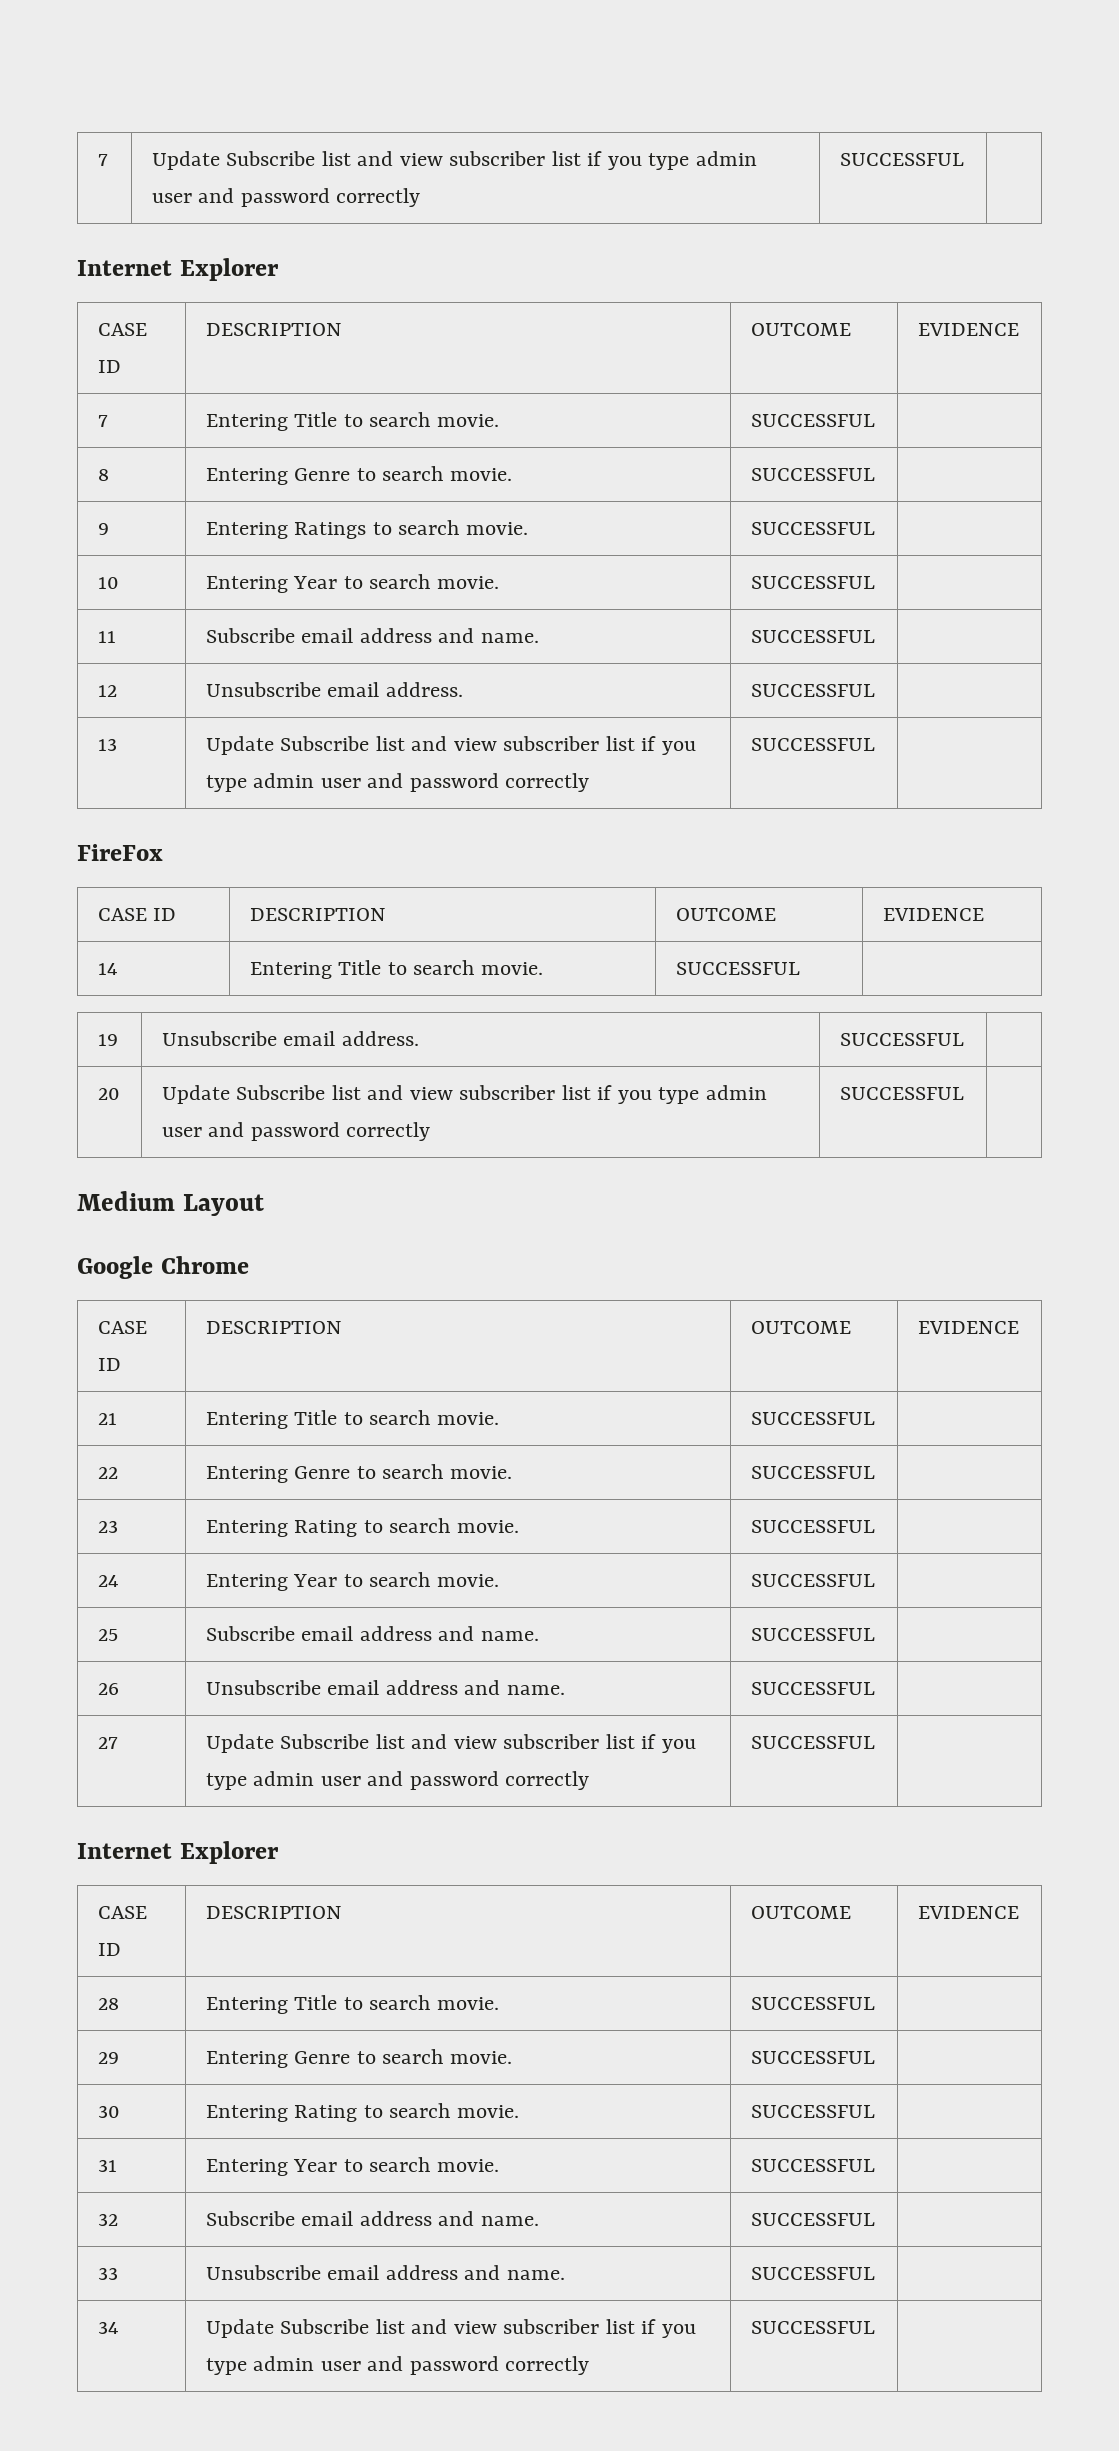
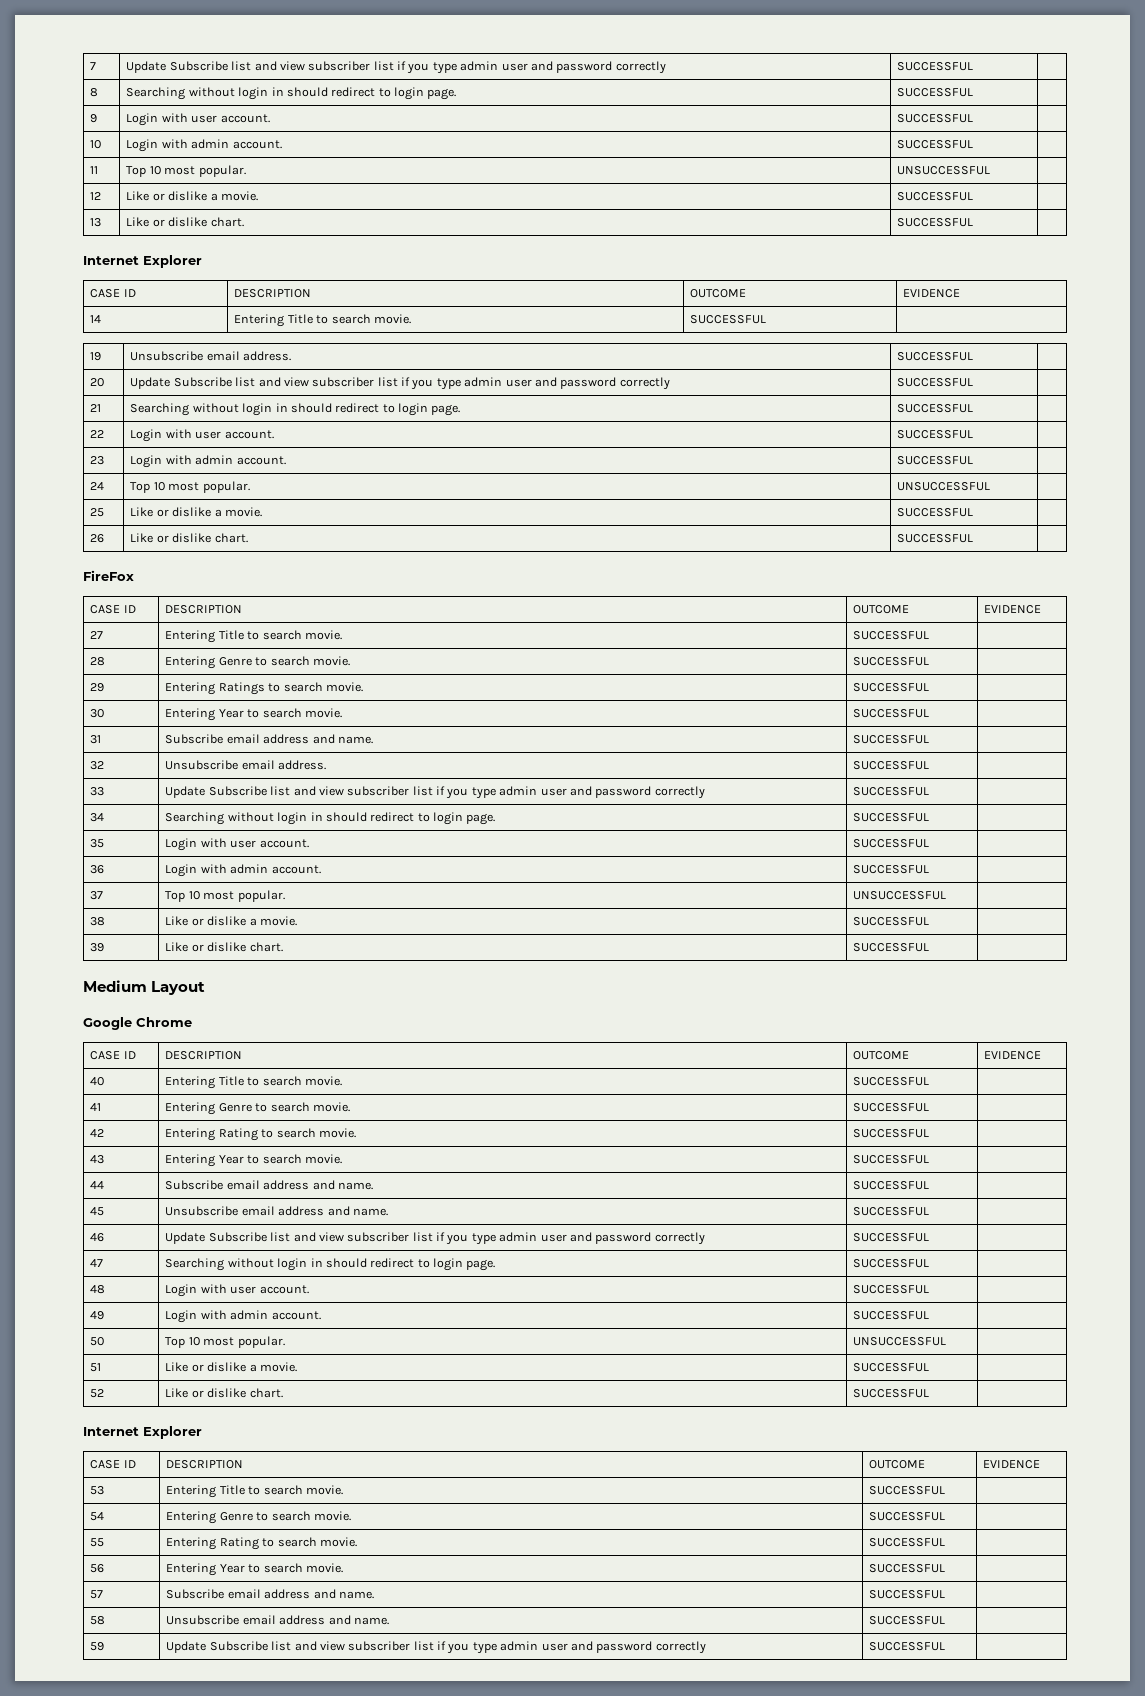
[77,258,279,281] [97,323,147,336] [97,360,121,373] [205,323,342,336] [750,323,851,336] [917,323,1019,336] [97,415,108,427] [205,412,499,431] [750,414,875,427] [97,469,109,481] [205,466,512,485] [750,468,875,481] [97,523,109,535] [205,520,528,539] [750,522,875,535] [97,577,119,589] [205,574,499,593] [750,576,875,589] [97,631,116,643] [205,628,539,643] [750,630,875,643] [97,685,117,697] [205,682,463,697] [750,684,875,697] [97,738,117,751] [205,736,696,755] [205,773,590,792] [750,738,875,751] [77,844,163,861] // Internet Explorer // CASE ID | DESCRIPTION | OUTCOME | EVIDENCE // 7 | Entering Title to search movie. | SUCCESSFUL | // 8 | Entering Genre to search movie. | SUCCESSFUL | // 9 | Entering Ratings to search movie. | SUCCESSFUL | // 10 | Entering Year to search movie. | SUCCESSFUL | // 11 | Subscribe email address and name. | SUCCESSFUL | // 12 | Unsubscribe email address. | SUCCESSFUL | // 13 | Update Subscribe list and view subscriber list if you type admin user and password correctly | SUCCESSFUL | // FireFox -> [90,88,99,97] [126,87,457,100] [897,88,974,97] [90,114,98,123] [126,113,270,126] [897,114,974,123] [90,140,102,149] [126,139,282,152] [897,140,974,149] [90,166,99,174] [126,165,246,177] [897,166,991,175] [90,192,102,200] [126,191,258,201] [897,192,974,201] [90,218,102,227] [126,217,244,227] [897,218,974,227] [83,255,202,268] // 8 | Searching without login in should redirect to login page. | SUCCESSFUL | // 9 | Login with user account. | SUCCESSFUL | // 10 | Login with admin account. | SUCCESSFUL | // 11 | Top 10 most popular. | UNSUCCESSFUL | // 12 | Like or dislike a movie. | SUCCESSFUL | // 13 | Like or dislike chart. | SUCCESSFUL | // Internet Explorer
[77,1191,264,1216] [77,1256,249,1279] [97,1321,147,1334] [97,1358,121,1371] [205,1321,342,1334] [750,1321,851,1334] [917,1321,1019,1334] [97,1413,117,1425] [205,1410,499,1429] [750,1412,875,1425] [97,1467,118,1479] [205,1464,512,1483] [750,1466,875,1479] [97,1520,118,1533] [205,1518,519,1537] [750,1520,875,1533] [97,1575,119,1587] [205,1572,499,1591] [750,1574,875,1587] [97,1629,118,1641] [205,1626,539,1641] [750,1628,875,1641] [97,1683,119,1695] [205,1680,565,1695] [750,1682,875,1695] [97,1737,118,1749] // Medium Layout // Google Chrome // CASE ID | DESCRIPTION | OUTCOME | EVIDENCE // 21 | Entering Title to search movie. | SUCCESSFUL | // 22 | Entering Genre to search movie. | SUCCESSFUL | // 23 | Entering Rating to search movie. | SUCCESSFUL | // 24 | Entering Year to search movie. | SUCCESSFUL | // 25 | Subscribe email address and name. | SUCCESSFUL | // 26 | Unsubscribe email address and name. | SUCCESSFUL | // 27 -> [90,404,102,412] [130,403,461,416] [897,404,974,413] [90,430,105,438] [130,429,274,442] [897,430,974,439] [90,456,105,465] [130,455,286,468] [897,456,974,465] [90,482,105,490] [130,481,250,493] [897,482,991,491] [90,508,105,517] [130,507,262,517] [897,508,974,517] [90,534,105,543] [130,533,248,543] [897,534,974,543] [83,570,134,581] [90,605,136,614] [165,605,243,614] [853,605,910,614] [984,605,1042,614] [90,631,104,639] [165,630,342,643] [853,631,930,640] [90,657,106,666] [165,656,350,669] [853,657,930,666] [90,683,105,692] [165,682,363,695] [853,683,930,692] [90,709,105,718] [165,708,342,721] [853,709,930,718] [90,735,102,744] [165,734,373,744] [853,735,930,744] [90,761,105,770] [165,760,327,770] [853,761,930,770] [90,787,105,796] // 21 | Searching without login in should redirect to login page. | SUCCESSFUL | // 22 | Login with user account. | SUCCESSFUL | // 23 | Login with admin account. | SUCCESSFUL | // 24 | Top 10 most popular. | UNSUCCESSFUL | // 25 | Like or dislike a movie. | SUCCESSFUL | // 26 | Like or dislike chart. | SUCCESSFUL | // FireFox // CASE ID | DESCRIPTION | OUTCOME | EVIDENCE // 27 | Entering Title to search movie. | SUCCESSFUL | // 28 | Entering Genre to search movie. | SUCCESSFUL | // 29 | Entering Ratings to search movie. | SUCCESSFUL | // 30 | Entering Year to search movie. | SUCCESSFUL | // 31 | Subscribe email address and name. | SUCCESSFUL | // 32 | Unsubscribe email address. | SUCCESSFUL | // 33
[77,1841,279,1864] [97,1906,147,1919] [97,1943,121,1956] [205,1906,342,1919] [750,1906,851,1919] [917,1906,1019,1919] [97,1998,119,2010] [205,1995,499,2014] [750,1997,875,2010] [97,2052,119,2064] [205,2049,512,2068] [750,2051,875,2064] [97,2105,120,2118] [205,2103,519,2122] [750,2105,875,2118] [97,2159,117,2172] [205,2157,499,2176] [750,2159,875,2172] [97,2213,118,2226] [205,2211,539,2226] [750,2213,875,2226] [97,2267,118,2280] [205,2265,565,2280] [750,2267,875,2280] [97,2321,119,2334] // Internet Explorer // CASE ID | DESCRIPTION | OUTCOME | EVIDENCE // 28 | Entering Title to search movie. | SUCCESSFUL | // 29 | Entering Genre to search movie. | SUCCESSFUL | // 30 | Entering Rating to search movie. | SUCCESSFUL | // 31 | Entering Year to search movie. | SUCCESSFUL | // 32 | Subscribe email address and name. | SUCCESSFUL | // 33 | Unsubscribe email address and name. | SUCCESSFUL | // 34 -> [90,813,105,822] [165,812,496,825] [853,813,930,822] [90,839,105,848] [165,838,309,851] [853,839,930,848] [90,865,105,874] [165,864,321,877] [853,865,930,874] [90,891,104,900] [165,890,285,902] [853,891,947,900] [90,917,106,926] [165,916,297,926] [853,917,930,926] [90,943,105,952] [165,942,283,952] [853,943,930,952] [83,980,206,995] [83,1017,192,1030] [90,1051,136,1060] [165,1051,243,1060] [853,1051,910,1060] [984,1051,1042,1060] [90,1077,105,1086] [165,1076,342,1089] [853,1077,930,1086] [90,1103,102,1111] [165,1102,350,1115] [853,1103,930,1112] [90,1129,105,1137] [165,1128,356,1141] [853,1129,930,1138] [90,1155,105,1164] [165,1154,342,1167] [853,1155,930,1164] [90,1181,105,1189] [165,1180,373,1190] [853,1181,930,1190] [90,1207,105,1216] [165,1206,388,1216] [853,1207,930,1216] [90,1233,105,1242] // 34 | Searching without login in should redirect to login page. | SUCCESSFUL | // 35 | Login with user account. | SUCCESSFUL | // 36 | Login with admin account. | SUCCESSFUL | // 37 | Top 10 most popular. | UNSUCCESSFUL | // 38 | Like or dislike a movie. | SUCCESSFUL | // 39 | Like or dislike chart. | SUCCESSFUL | // Medium Layout // Google Chrome // CASE ID | DESCRIPTION | OUTCOME | EVIDENCE // 40 | Entering Title to search movie. | SUCCESSFUL | // 41 | Entering Genre to search movie. | SUCCESSFUL | // 42 | Entering Rating to search movie. | SUCCESSFUL | // 43 | Entering Year to search movie. | SUCCESSFUL | // 44 | Subscribe email address and name. | SUCCESSFUL | // 45 | Unsubscribe email address and name. | SUCCESSFUL | // 46
(875, 2327) none -> [90,1259,104,1267] [165,1258,496,1271] [853,1259,930,1268] [90,1285,106,1294] [165,1284,309,1297] [853,1285,930,1294] [90,1311,105,1320] [165,1310,321,1323] [853,1311,930,1320] [90,1337,105,1346] [165,1336,285,1348] [853,1337,947,1346] [90,1363,102,1372] [165,1362,297,1372] [853,1363,930,1372] [90,1389,105,1398] [165,1388,283,1398] [853,1389,930,1398] [83,1426,202,1439] [90,1460,136,1469] [166,1460,244,1469] [869,1460,926,1469] [983,1460,1041,1469] [90,1486,105,1495] [166,1485,343,1498] [869,1486,946,1495] [90,1512,105,1521] [166,1511,351,1524] [869,1512,946,1521] [90,1538,105,1547] [166,1537,357,1550] [869,1538,946,1547] [90,1564,105,1573] [166,1563,343,1576] [869,1564,946,1573] [90,1590,104,1599] [166,1589,374,1599] [869,1590,946,1599] [90,1616,106,1625] [166,1615,389,1625] [869,1616,946,1625] [90,1642,105,1651] [166,1641,706,1654] [869,1642,946,1651] // 47 | Searching without login in should redirect to login page. | SUCCESSFUL | // 48 | Login with user account. | SUCCESSFUL | // 49 | Login with admin account. | SUCCESSFUL | // 50 | Top 10 most popular. | UNSUCCESSFUL | // 51 | Like or dislike a movie. | SUCCESSFUL | // 52 | Like or dislike chart. | SUCCESSFUL | // Internet Explorer // CASE ID | DESCRIPTION | OUTCOME | EVIDENCE // 53 | Entering Title to search movie. | SUCCESSFUL | // 54 | Entering Genre to search movie. | SUCCESSFUL | // 55 | Entering Rating to search movie. | SUCCESSFUL | // 56 | Entering Year to search movie. | SUCCESSFUL | // 57 | Subscribe email address and name. | SUCCESSFUL | // 58 | Unsubscribe email address and name. | SUCCESSFUL | // 59 | Update Subscribe list and view subscriber list if you type admin user and password correctly | SUCCESSFUL |

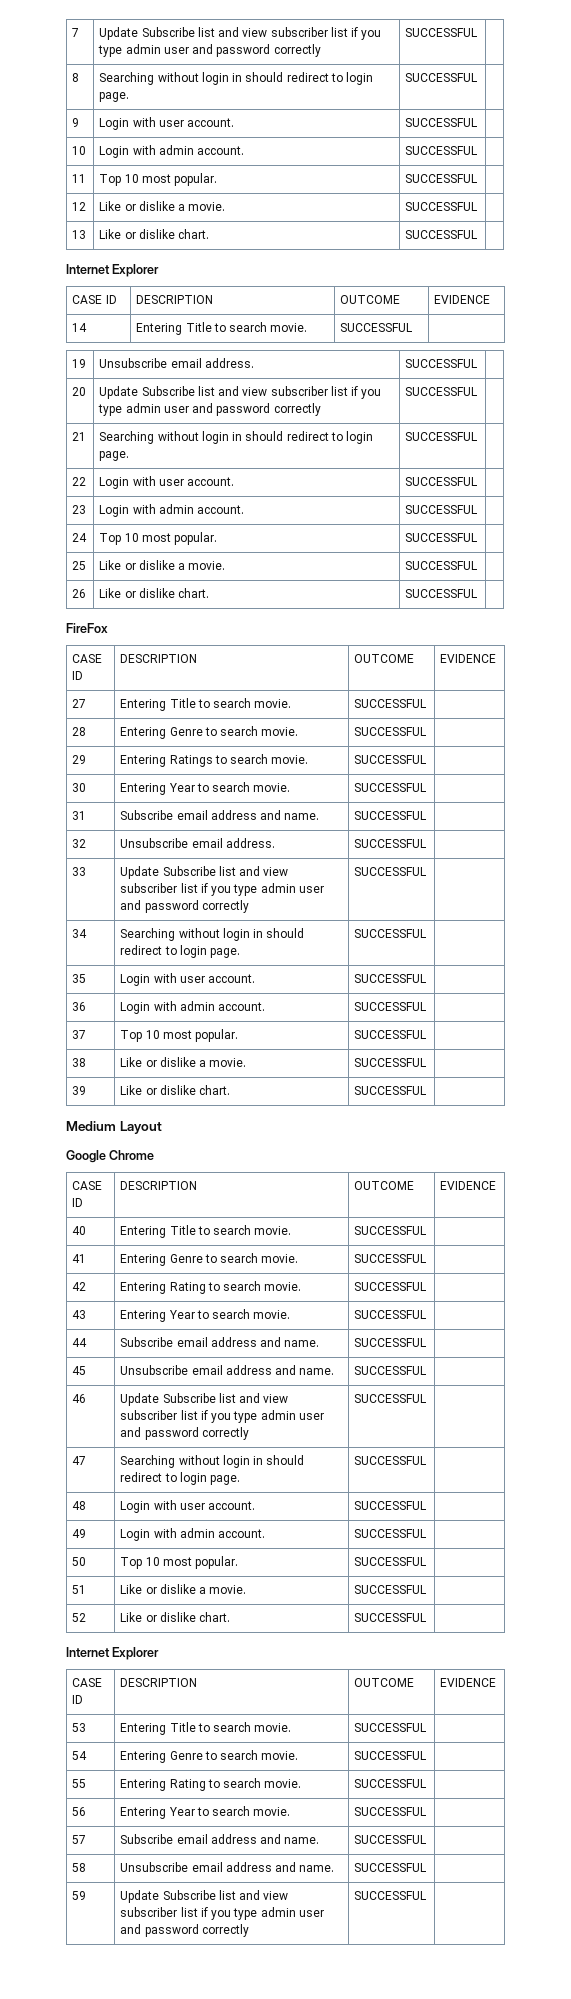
[897,166,991,175] UNSUCCESSFUL -> [405,174,478,183] SUCCESSFUL
[897,482,991,491] UNSUCCESSFUL -> [405,533,478,542] SUCCESSFUL
[853,891,947,900] UNSUCCESSFUL -> [354,1030,427,1039] SUCCESSFUL
[853,1337,947,1346] UNSUCCESSFUL -> [354,1557,427,1566] SUCCESSFUL

